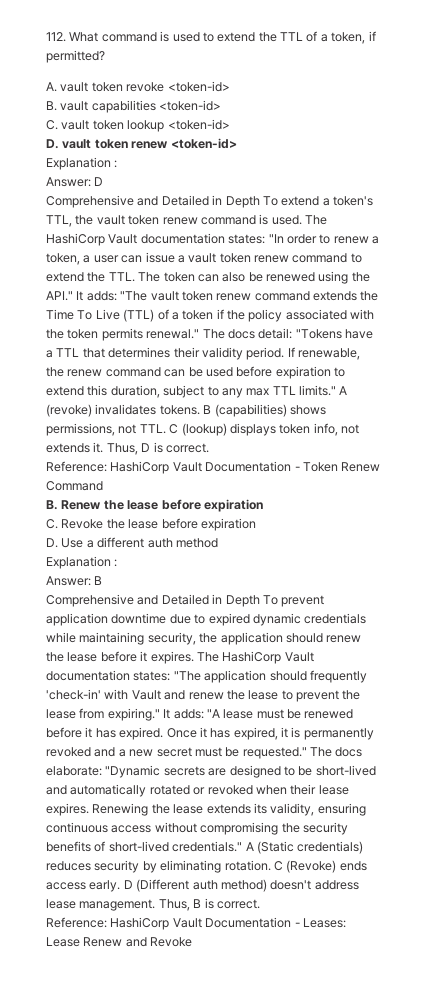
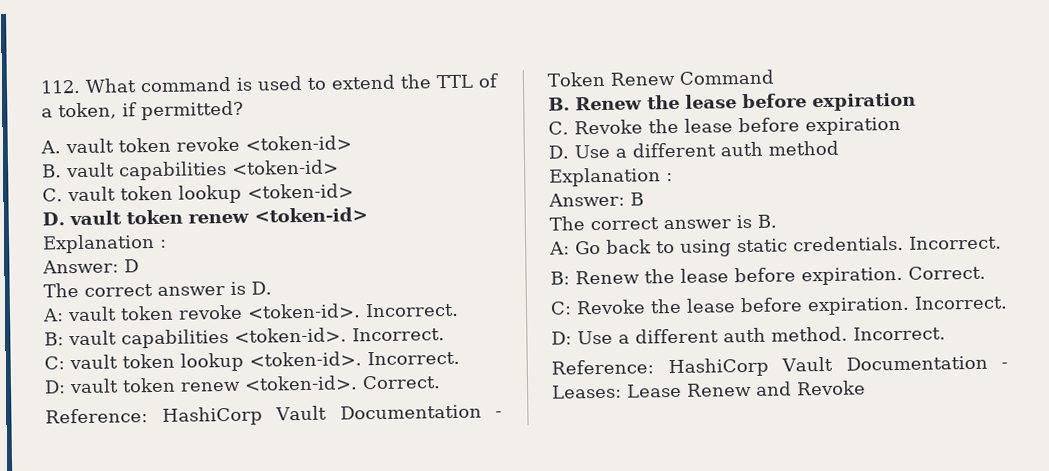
[46,195,373,208] [46,214,327,227] [46,233,379,246] [46,252,362,265] [46,271,370,284] [46,291,379,301] [46,309,375,322] [46,328,373,341] [46,347,360,360] [46,366,345,379] [46,385,348,398] [46,404,326,417] [46,423,359,436] [46,442,209,455] Comprehensive and Detailed in Depth To extend a token's TTL, the vault token renew command is used. The HashiCorp Vault documentation states: "In order to renew a token, a user can issue a vault token renew command to extend the TTL. The token can also be renewed using the API." It adds: "The vault token renew command extends the Time To Live (TTL) of a token if the policy associated with the token permits renewal." The docs detail: "Tokens have a TTL that determines their validity period. If renewable, the renew command can be used before expiration to extend this duration, subject to any max TTL limits." A (revoke) invalidates tokens. B (capabilities) shows permissions, not TTL. C (lookup) displays token info, not extends it. Thus, D is correct. -> [43,281,272,298] [42,302,459,322] [44,327,445,349] [44,350,460,372] [44,375,441,394] The correct answer is D. // A: vault token revoke <token-id>. Incorrect. // B: vault capabilities <token-id>. Incorrect. // C: vault token lookup <token-id>. Incorrect. // D: vault token renew <token-id>. Correct.
[46,594,325,607] [46,613,367,626] [46,632,362,645] [46,651,314,664] [46,670,367,683] [46,689,361,702] [46,708,354,721] [46,727,374,740] [46,747,363,759] [46,765,376,778] [46,784,349,797] [46,803,366,816] [46,822,348,835] [46,841,364,854] [46,860,367,873] [46,879,359,892] [46,898,260,911] Comprehensive and Detailed in Depth To prevent application downtime due to expired dynamic credentials while maintaining security, the application should renew the lease before it expires. The HashiCorp Vault documentation states: "The application should frequently 'check-in' with Vault and renew the lease to prevent the lease from expiring." It adds: "A lease must be renewed before it has expired. Once it has expired, it is permanently revoked and a new secret must be requested." The docs elaborate: "Dynamic secrets are designed to be short-lived and automatically rotated or revoked when their lease expires. Renewing the lease extends its validity, ensuring continuous access without compromising the security benefits of short-lived credentials." A (Static credentials) reduces security by eliminating rotation. C (Revoke) ends access early. D (Different auth method) doesn't address lease management. Thus, B is correct. -> [549,214,777,231] [549,235,1002,257] [550,265,986,286] [550,295,1008,316] [551,326,946,345] The correct answer is B. // A: Go back to using static credentials. Incorrect. // B: Renew the lease before expiration. Correct. // C: Revoke the lease before expiration. Incorrect. // D: Use a different auth method. Incorrect.

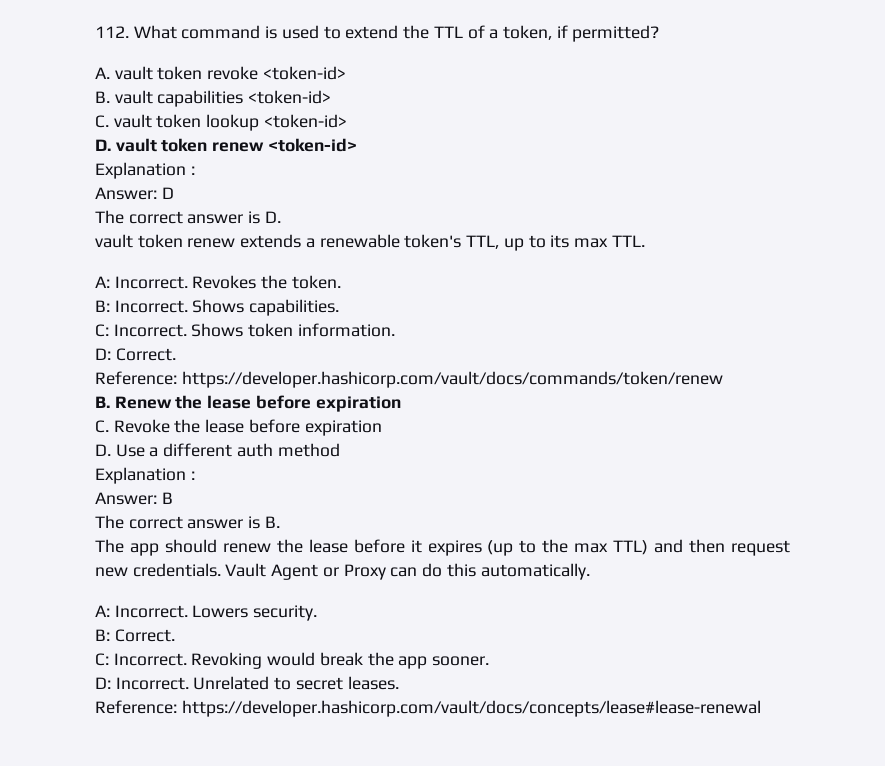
[42,302,459,322] [44,327,445,349] [44,350,460,372] [44,375,441,394] [45,404,502,426] [547,69,774,87] A: vault token revoke <token-id>. Incorrect. // B: vault capabilities <token-id>. Incorrect. // C: vault token lookup <token-id>. Incorrect. // D: vault token renew <token-id>. Correct. // Reference: HashiCorp Vault Documentation - Token Renew Command -> [95,234,645,251] [95,275,341,289] [95,299,340,316] [95,323,395,337] [95,348,176,361] [95,371,723,388] vault token renew extends a renewable token's TTL, up to its max TTL. // A: Incorrect. Revokes the token. // B: Incorrect. Shows capabilities. // C: Incorrect. Shows token information. // D: Correct. // Reference: https://developer.hashicorp.com/vault/docs/commands/token/renew
[549,235,1002,257] [550,265,986,286] [550,295,1008,316] [551,326,946,345] [551,355,1008,378] [552,380,866,399] A: Go back to using static credentials. Incorrect. // B: Renew the lease before expiration. Correct. // C: Revoke the lease before expiration. Incorrect. // D: Use a different auth method. Incorrect. // Reference: HashiCorp Vault Documentation - Leases: Lease Renew and Revoke -> [95,539,790,556] [95,563,590,580] [95,605,318,621] [95,629,175,642] [95,652,490,669] [95,676,399,690] [95,700,761,717] The app should renew the lease before it expires (up to the max TTL) and then request new credentials. Vault Agent or Proxy can do this automatically. // A: Incorrect. Lowers security. // B: Correct. // C: Incorrect. Revoking would break the app sooner. // D: Incorrect. Unrelated to secret leases. // Reference: https://developer.hashicorp.com/vault/docs/concepts/lease#lease-renewal

